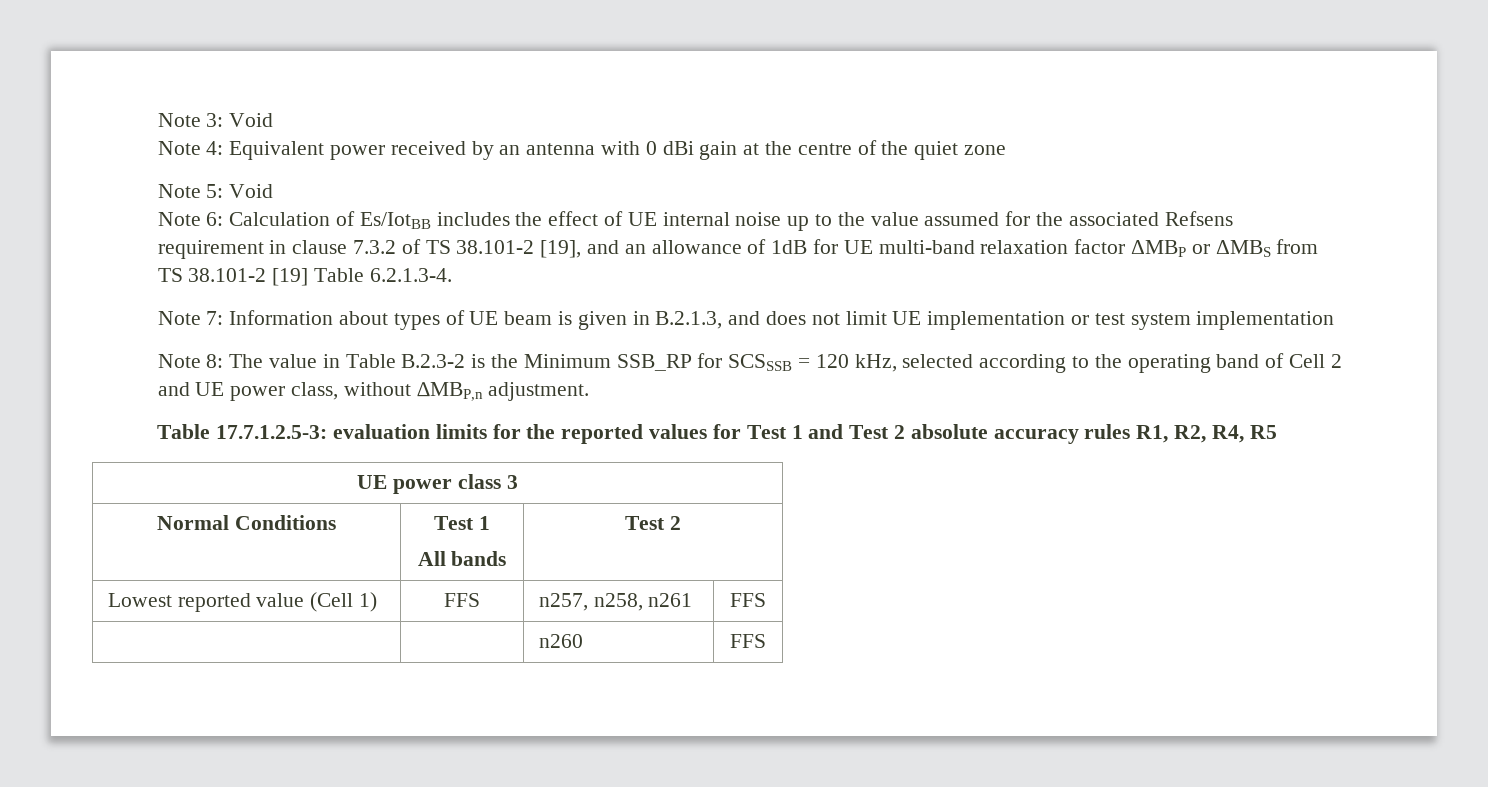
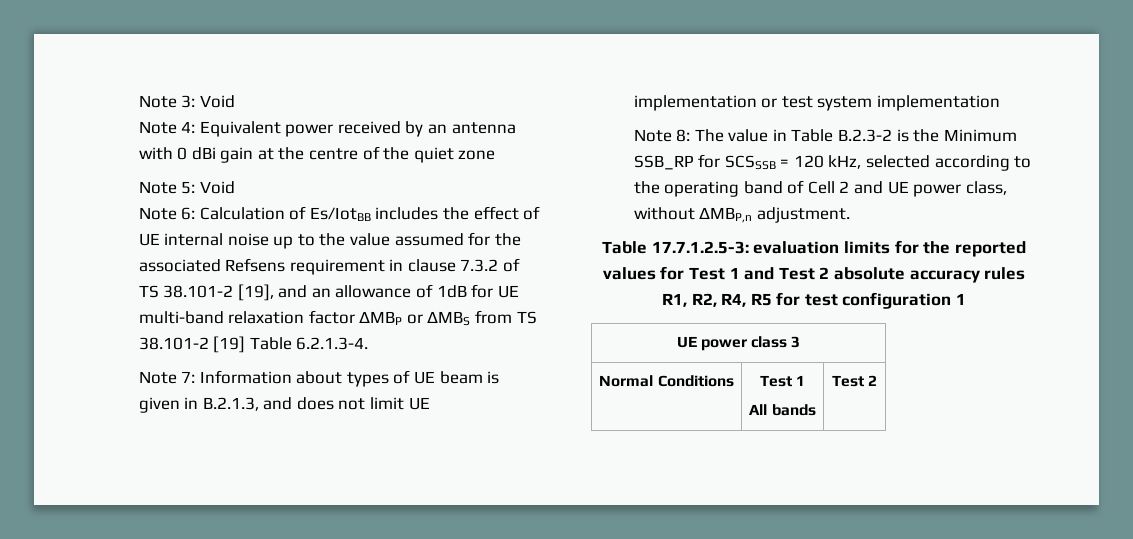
(1277, 432) none -> [776,292,967,309] for test configuration 1
[107,592,378,612] [444,593,480,607] [538,593,693,611] [730,593,766,607] [538,634,583,648] [730,634,766,648] // Lowest reported value (Cell 1) | FFS | n257, n258, n261 | FFS // | | n260 | FFS -> (878, 380) none

